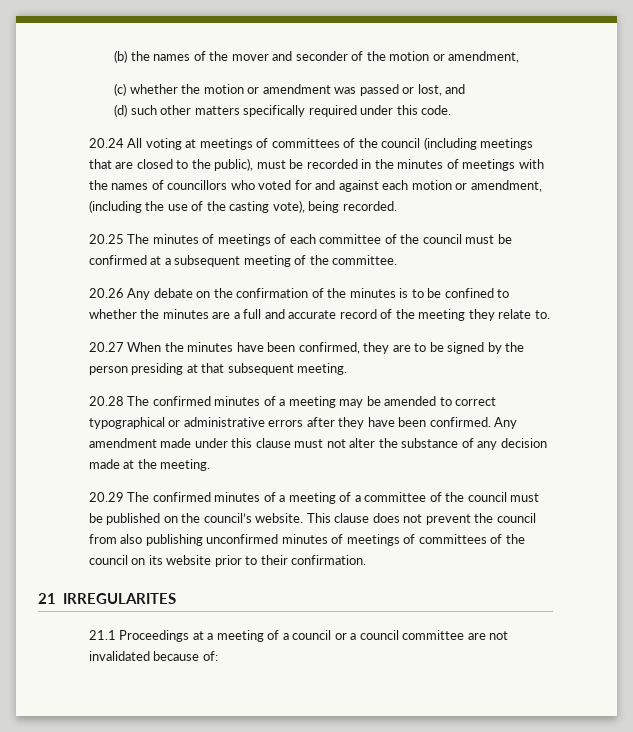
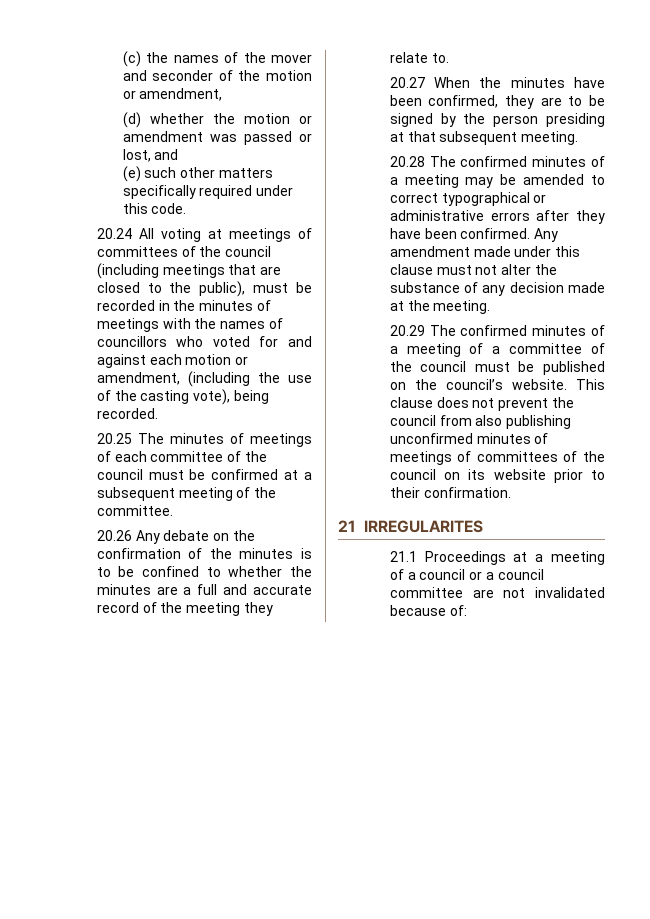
[114,50,128,63] (b) -> [122,51,141,67] (c)
[114,83,127,96] (c) -> [122,112,141,128] (d)
[114,104,128,117] (d) -> [122,166,141,182] (e)

